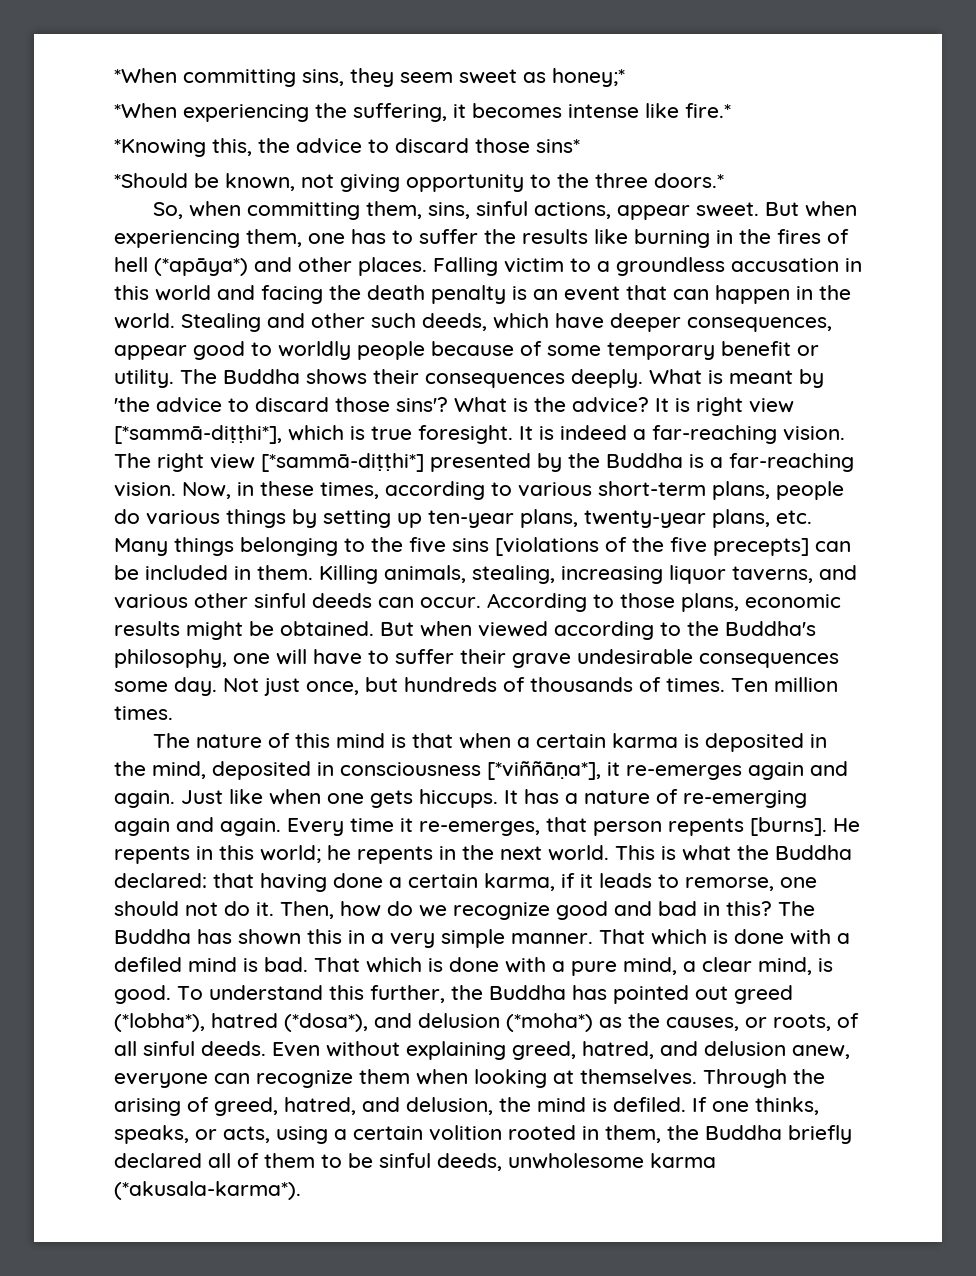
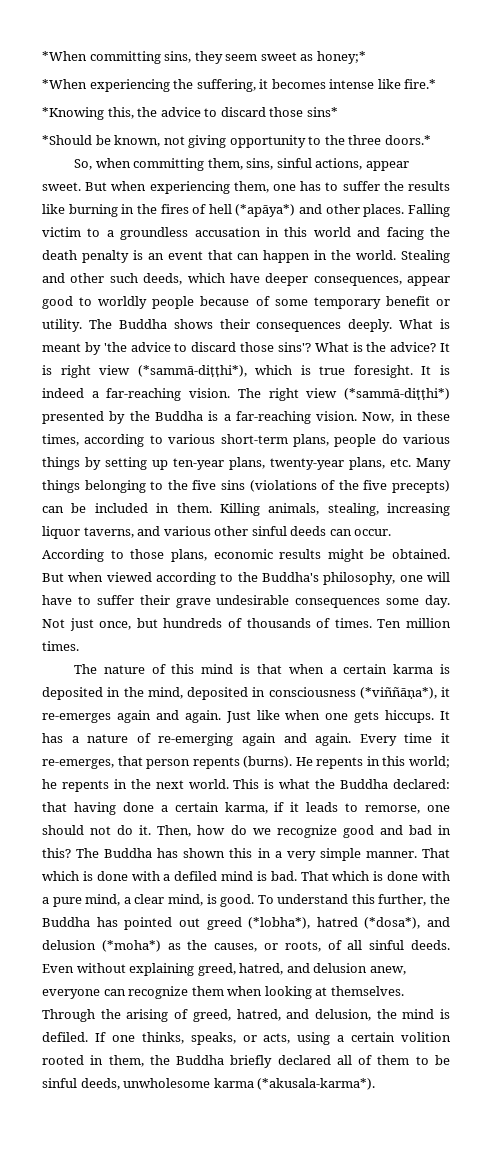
[114,425,282,444] [*sammā-diṭṭhi*], -> [137,365,247,377] (*sammā-diṭṭhi*),
[261,453,424,472] [*sammā-diṭṭhi*] -> [344,388,451,400] (*sammā-diṭṭhi*)
[495,537,599,556] [violations -> [249,480,317,492] (violations
[713,538,809,556] precepts] -> [392,480,451,493] precepts)
[487,761,601,780] [*viññāṇa*], -> [359,687,437,699] (*viññāṇa*),
[750,817,827,836] [burns]. -> [243,756,293,768] (burns).

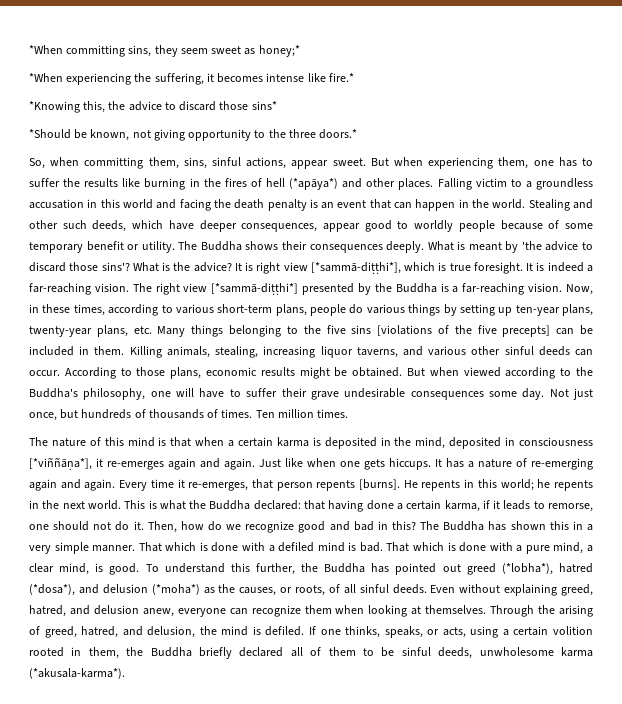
[137,365,247,377] (*sammā-diṭṭhi*), -> [310,262,401,274] [*sammā-diṭṭhi*],
[344,388,451,400] (*sammā-diṭṭhi*) -> [211,283,299,295] [*sammā-diṭṭhi*]
[249,480,317,492] (violations -> [377,325,433,336] [violations
[392,480,451,493] precepts) -> [502,325,551,337] precepts]
[359,687,437,699] (*viññāṇa*), -> [29,457,92,470] [*viññāṇa*],
[243,756,293,768] (burns). -> [359,479,401,490] [burns].

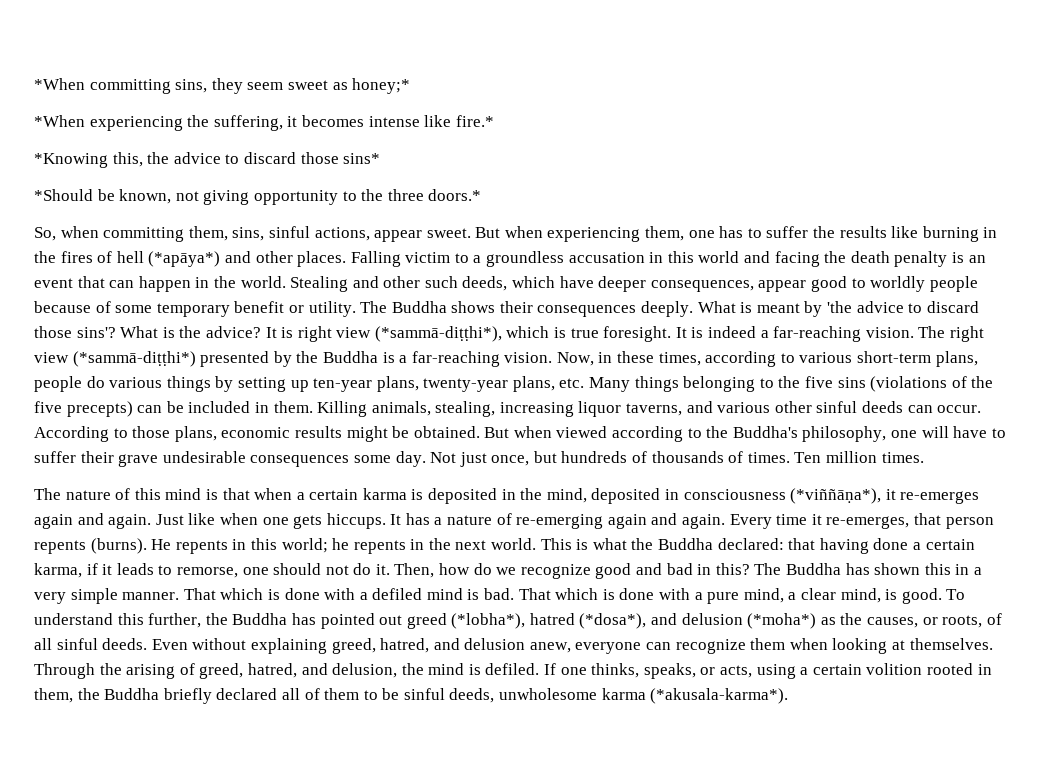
[310,262,401,274] [*sammā-diṭṭhi*], -> [374,326,502,342] (*sammā-diṭṭhi*),
[211,283,299,295] [*sammā-diṭṭhi*] -> [72,351,196,367] (*sammā-diṭṭhi*)
[377,325,433,336] [violations -> [870,376,948,392] (violations
[502,325,551,337] precepts] -> [66,401,133,417] precepts)
[29,457,92,470] [*viññāṇa*], -> [790,488,882,504] (*viññāṇa*),
[359,479,401,490] [burns]. -> [90,538,147,554] (burns).

